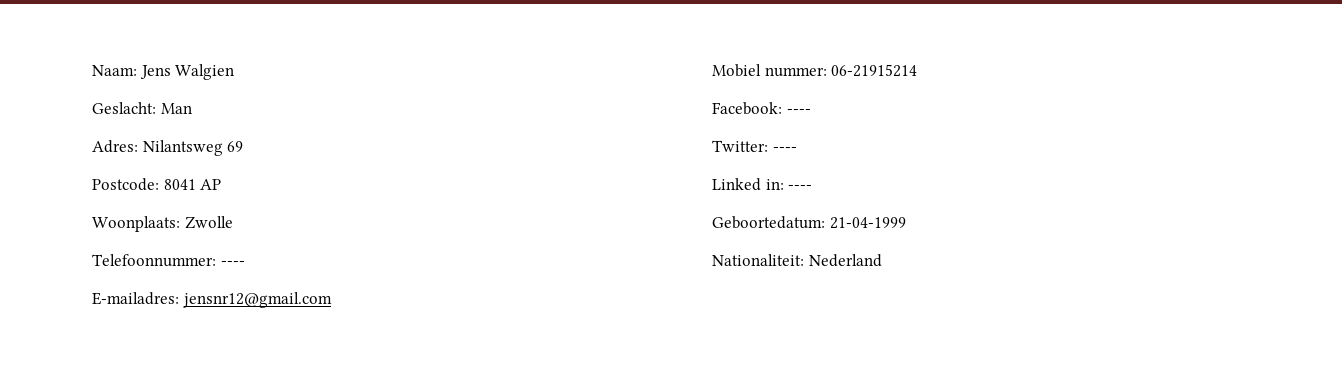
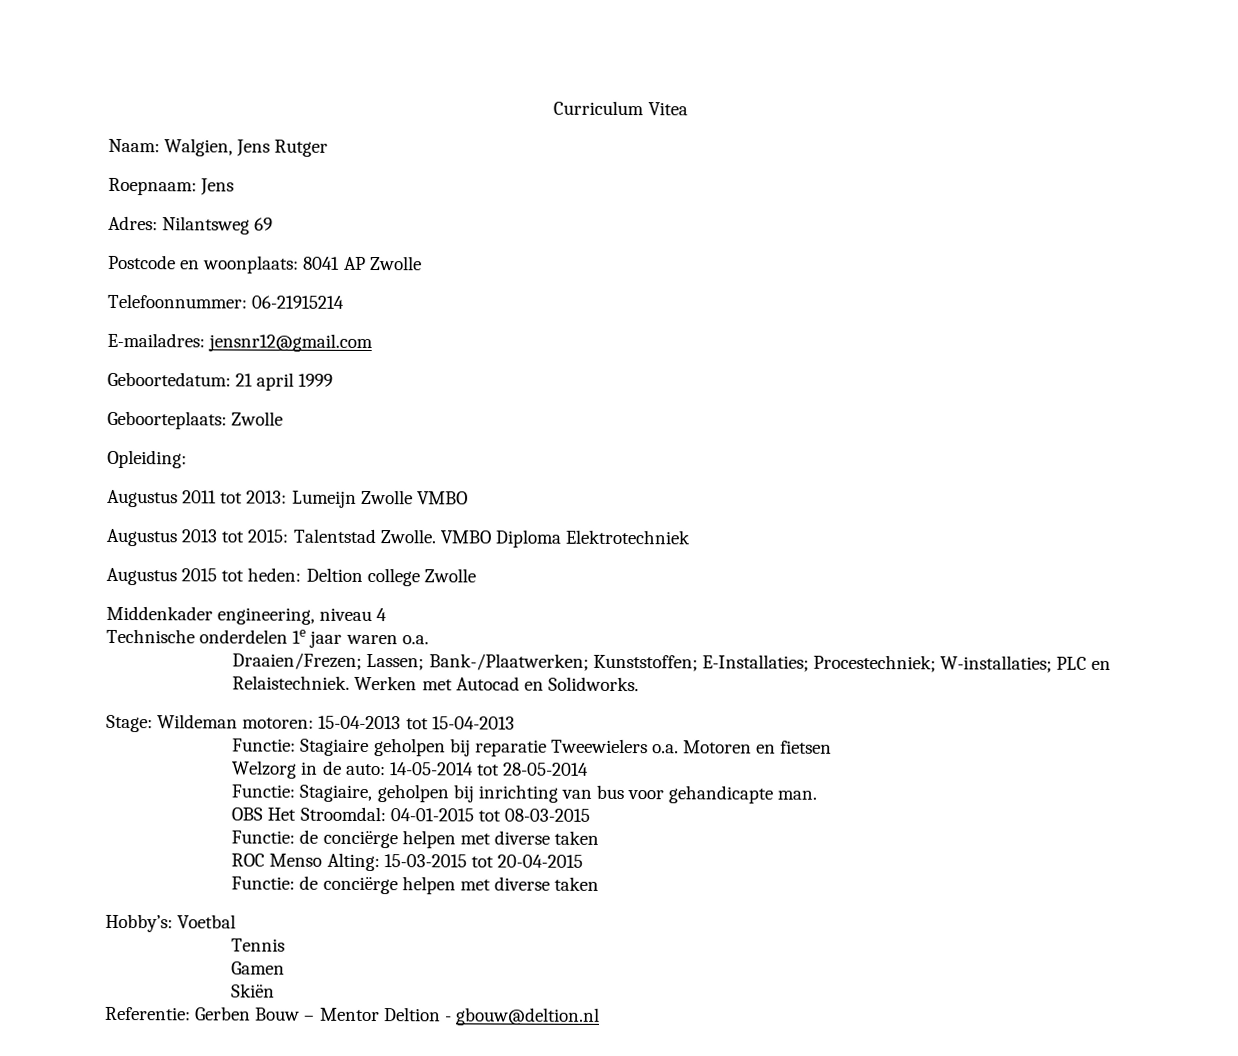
[92,64,235,80] [92,102,192,114] Naam: Jens Walgien // Geslacht: Man -> [553,100,688,116] [108,138,329,157] [108,177,235,196] Curriculum Vitea // Naam: Walgien, Jens Rutger // Roepnaam: Jens
[92,178,159,191] Postcode: -> [108,254,300,274] Postcode en woonplaats:
[92,216,180,232] // Woonplaats: -> (366, 263) none
[220,261,245,266] ---- -> [251,295,345,309] 06-21915214
[712,64,918,77] [712,102,811,115] [712,140,797,152] [712,178,813,191] [712,216,906,229] [712,254,882,267] Mobiel nummer: 06-21915214 // Facebook: ---- // Twitter: ---- // Linked in: ---- // Geboortedatum: 21-04-1999 // Nationaliteit: Nederland -> [107,371,334,391] [107,410,284,430] [107,449,187,469] [107,489,468,508] [106,528,691,548] [106,567,476,587] [106,605,388,625] [106,628,429,648] [232,652,1112,673] [232,675,639,692] [106,714,515,733] [232,738,833,757] [231,760,590,779] [231,784,818,804] [231,806,590,822] [231,829,600,849] [231,852,583,872] [231,875,600,895] [105,913,237,933] [231,938,286,952] [231,961,286,975] [231,983,276,998] [105,1006,600,1026] Geboortedatum: 21 april 1999 // Geboorteplaats: Zwolle // Opleiding: // Augustus 2011 tot 2013: Lumeijn Zwolle VMBO // Augustus 2013 tot 2015: Talentstad Zwolle. VMBO Diploma Elektrotechniek // Augustus 2015 tot heden: Deltion college Zwolle // Middenkader engineering, niveau 4 // Technische onderdelen 1e jaar waren o.a. // Draaien/Frezen; Lassen; Bank-/Plaatwerken; Kunststoffen; E-Installaties; Procestechniek; W-installaties; PLC en Relaistechniek. Werken met Autocad en Solidworks. // Stage: Wildeman motoren: 15-04-2013 tot 15-04-2013 // Functie: Stagiaire geholpen bij reparatie Tweewielers o.a. Motoren en fietsen // Welzorg in de auto: 14-05-2014 tot 28-05-2014 // Functie: Stagiaire, geholpen bij inrichting van bus voor gehandicapte man. // OBS Het Stroomdal: 04-01-2015 tot 08-03-2015 // Functie: de conciërge helpen met diverse taken // ROC Menso Alting: 15-03-2015 tot 20-04-2015 // Functie: de conciërge helpen met diverse taken // Hobby’s: Voetbal // Tennis // Gamen // Skiën // Referentie: Gerben Bouw – Mentor Deltion - gbouw@deltion.nl

